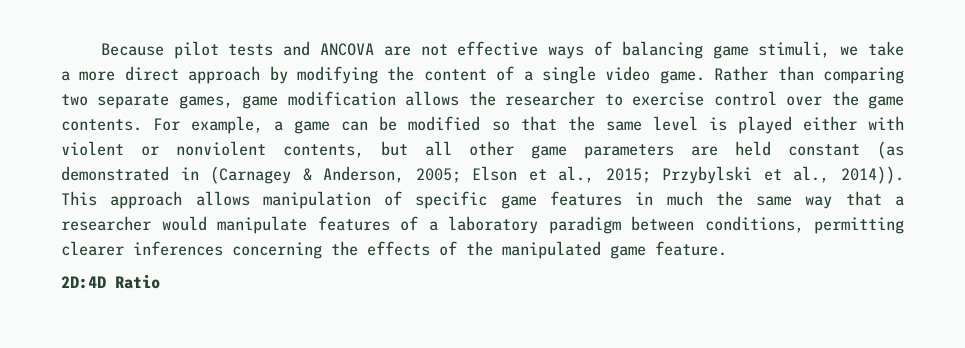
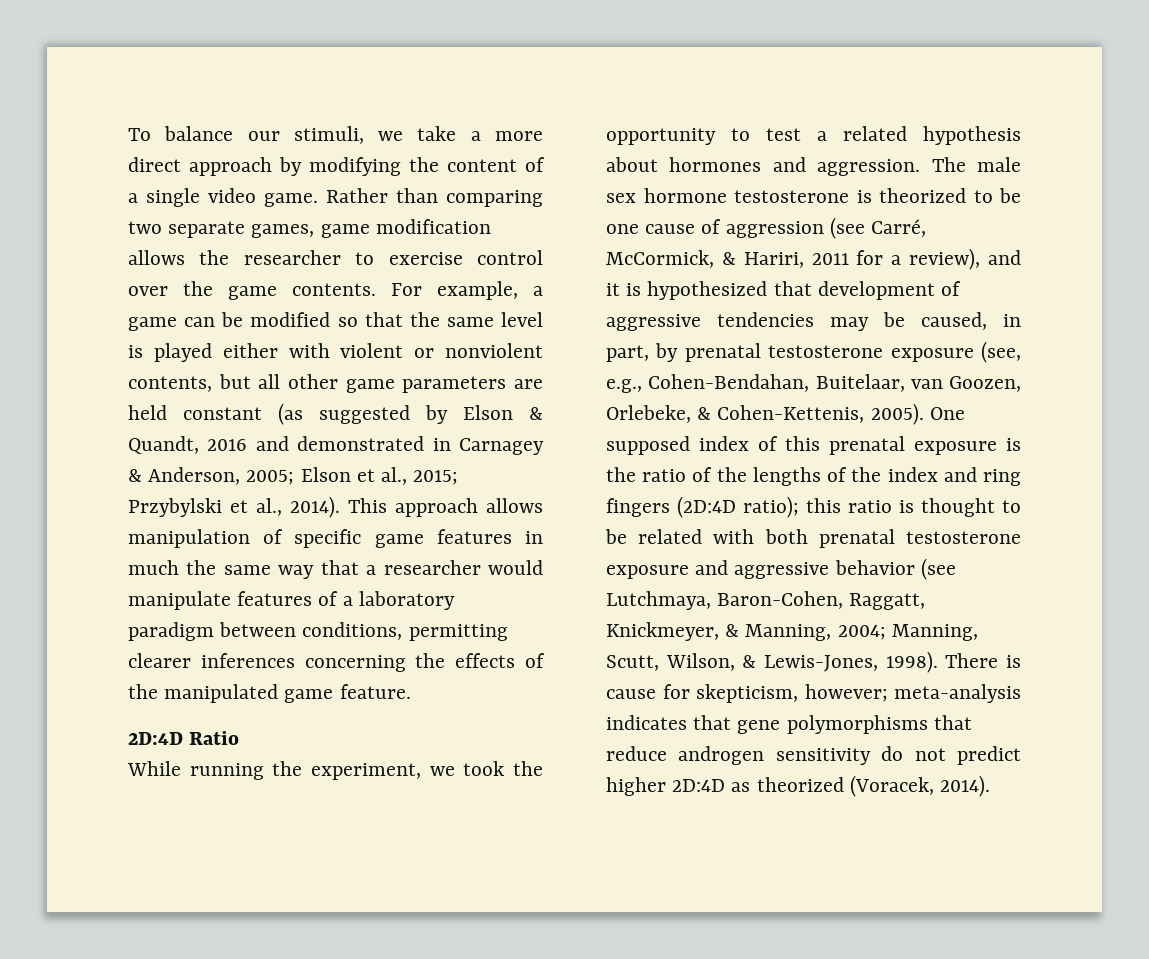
[100,41,749,59] Because pilot tests and ANCOVA are not effective ways of balancing game -> [128,126,280,141] To balance our
(904, 150) none -> [319,405,543,424] [128,436,289,454] suggested by Elson & Quandt, 2016 and
[210,166,292,184] (Carnagey -> [459,438,544,455] Carnagey
[841,166,905,184] 2014)). -> [290,496,340,518] 2014).
(160, 281) none -> [127,761,543,780] [606,126,1021,145] [606,157,1021,176] [606,188,1021,203] [606,217,927,239] [606,248,1021,270] [606,281,962,300] [606,312,1021,331] [606,341,1021,363] [606,374,1021,393] [606,403,965,425] [606,436,1021,455] [606,467,1021,486] [606,496,1021,518] [605,529,1021,548] [606,558,956,580] [606,591,926,610] [606,622,978,641] [606,651,1021,673] [606,684,1021,703] [606,715,972,734] [606,746,1021,765] [606,775,991,797] // While running the experiment, we took the opportunity to test a related hypothesis about hormones and aggression. The male sex hormone testosterone is theorized to be one cause of aggression (see Carré, McCormick, & Hariri, 2011 for a review), and it is hypothesized that development of aggressive tendencies may be caused, in part, by prenatal testosterone exposure (see, e.g., Cohen-Bendahan, Buitelaar, van Goozen, Orlebeke, & Cohen-Kettenis, 2005). One supposed index of this prenatal exposure is the ratio of the lengths of the index and ring fingers (2D:4D ratio); this ratio is thought to be related with both prenatal testosterone exposure and aggressive behavior (see Lutchmaya, Baron-Cohen, Raggatt, Knickmeyer, & Manning, 2004; Manning, Scutt, Wilson, & Lewis-Jones, 1998). There is cause for skepticism, however; meta-analysis indicates that gene polymorphisms that reduce androgen sensitivity do not predict higher 2D:4D as theorized (Voracek, 2014).

